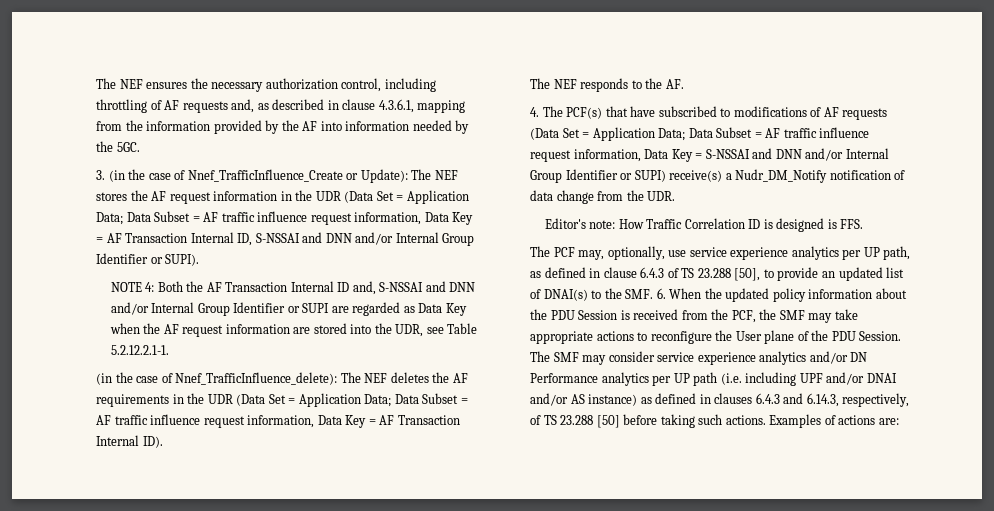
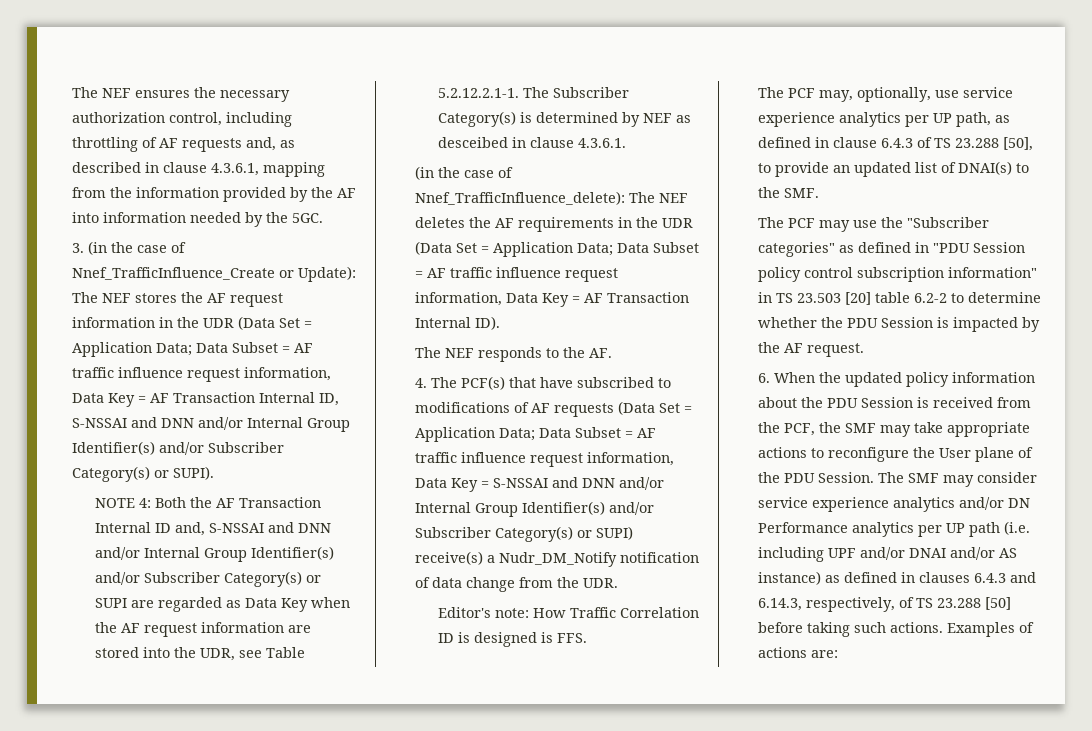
[96,253,149,264] Identifier -> [72,441,285,455] [72,466,151,482] Identifier(s) and/or Subscriber Category(s)
[233,302,286,313] Identifier -> [251,546,335,560] [95,571,303,587] Identifier(s) and/or Subscriber Category(s)
(169, 350) none -> [523,87,630,98] [438,111,692,127] [438,137,627,148] The Subscriber Category(s) is determined by NEF as desceibed in clause 4.3.6.1.
[565,169,618,180] Identifier -> [522,501,655,515] [415,526,574,542] Identifier(s) and/or Subscriber Category(s)
(654, 294) none -> [758,217,990,232] [758,242,1026,257] [758,267,1038,282] [758,292,1042,305] [758,317,1041,332] [758,342,865,357] // The PCF may use the "Subscriber categories" as defined in "PDU Session policy control subscription information" in TS 23.503 [20] table 6.2-2 to determine whether the PDU Session is impacted by the AF request. //

